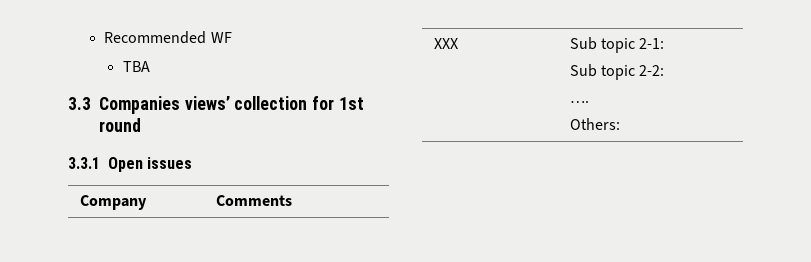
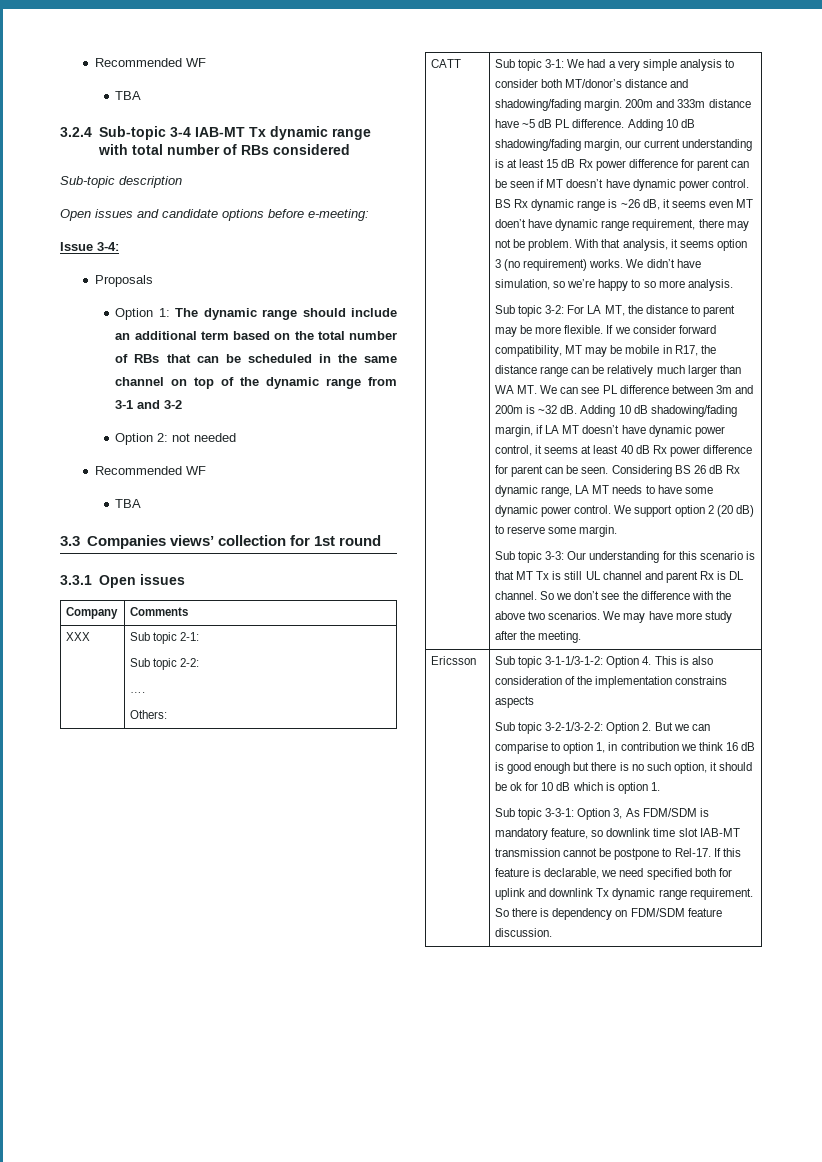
[104,31,232,44] [122,61,150,72] Recommended WF // TBA -> [94,58,206,67] [115,91,142,100] [60,126,371,140] [97,144,350,155] [60,176,182,188] [60,209,369,221] [60,242,119,251] [94,275,153,287] [115,308,398,320] [115,331,397,340] [115,354,398,363] [115,377,397,389] [115,400,183,409] [115,433,237,445] [94,466,206,475] [115,499,142,508] Recommended WF // TBA // 3.2.4 Sub-topic 3-4 IAB-MT Tx dynamic range with total number of RBs considered // Sub-topic description // Open issues and candidate options before e-meeting: // Issue 3-4: // Proposals // Option 1: The dynamic range should include an additional term based on the total number of RBs that can be scheduled in the same channel on top of the dynamic range from 3-1 and 3-2 // Option 2: not needed // Recommended WF // TBA
(620, 124) none -> [431,59,462,68] [495,59,734,71] [495,79,689,88] [495,99,751,111] [495,119,695,131] [495,139,753,151] [495,159,750,171] [495,179,749,191] [495,199,754,211] [495,219,749,231] [495,239,747,251] [495,259,701,271] [495,279,733,291] [495,305,735,317] [495,325,716,337] [495,345,716,357] [495,365,741,377] [495,385,753,394] [495,405,737,417] [495,425,725,437] [495,445,752,457] [495,465,740,477] [495,485,713,497] [495,505,754,517] [495,525,618,537] [495,551,755,563] [495,571,745,583] [495,591,731,600] [495,611,732,623] [495,631,582,643] [431,656,477,665] [495,656,713,668] [495,676,728,688] [495,696,535,708] [495,722,710,734] [495,742,755,754] [495,762,753,774] [495,782,660,794] [495,808,709,820] [495,828,740,840] [495,848,741,860] [495,868,732,880] [495,888,753,900] [495,908,722,920] [495,928,553,937] // CATT | Sub topic 3-1: We had a very simple analysis to consider both MT/donor’s distance and shadowing/fading margin. 200m and 333m distance have ~5 dB PL difference. Adding 10 dB shadowing/fading margin, our current understanding is at least 15 dB Rx power difference for parent can be seen if MT doesn’t have dynamic power control. BS Rx dynamic range is ~26 dB, it seems even MT doen’t have dynamic range requirement, there may not be problem. With that analysis, it seems option 3 (no requirement) works. We didn’t have simulation, so we’re happy to so more analysis. // Sub topic 3-2: For LA MT, the distance to parent may be more flexible. If we consider forward compatibility, MT may be mobile in R17, the distance range can be relatively much larger than WA MT. We can see PL difference between 3m and 200m is ~32 dB. Adding 10 dB shadowing/fading margin, if LA MT doesn’t have dynamic power control, it seems at least 40 dB Rx power difference for parent can be seen. Considering BS 26 dB Rx dynamic range, LA MT needs to have some dynamic power control. We support option 2 (20 dB) to reserve some margin. // Sub topic 3-3: Our understanding for this scenario is that MT Tx is still UL channel and parent Rx is DL channel. So we don’t see the difference with the above two scenarios. We may have more study after the meeting. // Ericsson | Sub topic 3-1-1/3-1-2: Option 4. This is also consideration of the implementation constrains aspects // Sub topic 3-2-1/3-2-2: Option 2. But we can comparise to option 1, in contribution we think 16 dB is good enough but there is no such option, it should be ok for 10 dB which is option 1. // Sub topic 3-3-1: Option 3, As FDM/SDM is mandatory feature, so downlink time slot IAB-MT transmission cannot be postpone to Rel-17. If this feature is declarable, we need specified both for uplink and downlink Tx dynamic range requirement. So there is dependency on FDM/SDM feature discussion.

